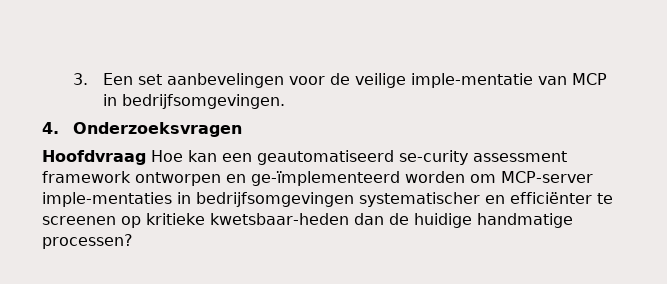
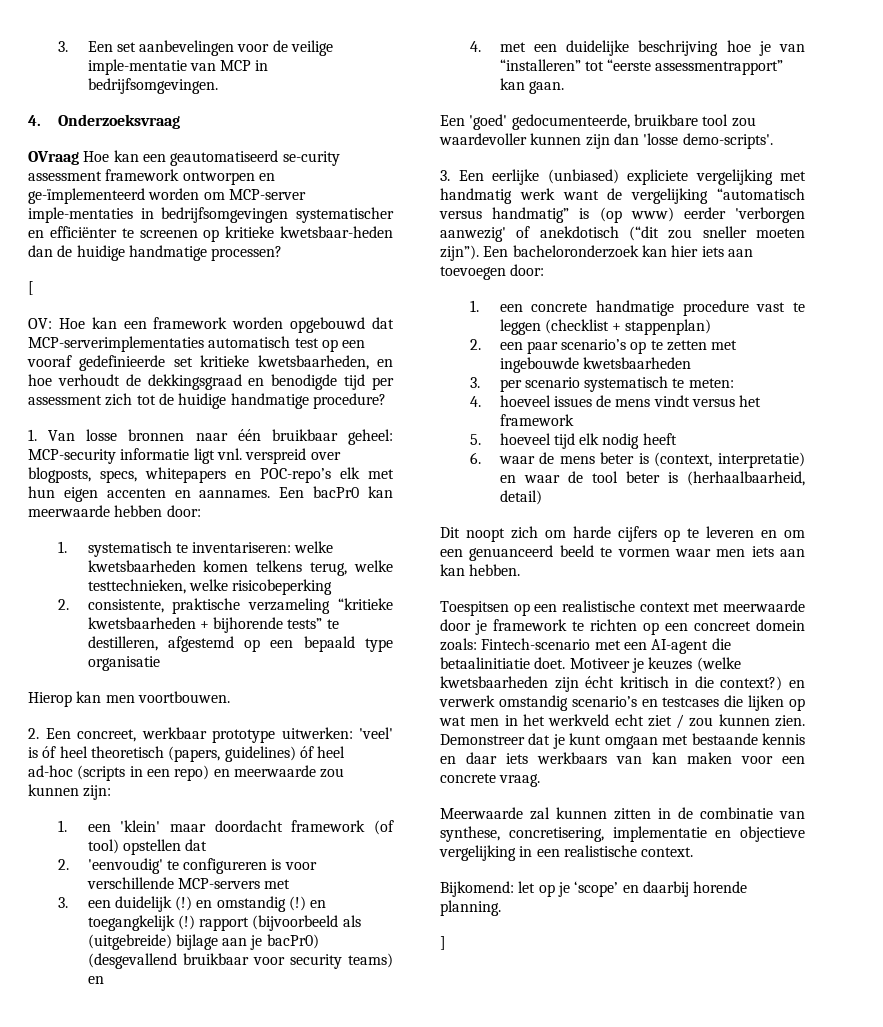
[72,122,242,137] [42,150,146,165] Onderzoeksvragen // Hoofdvraag -> [57,114,180,129] [28,151,79,165] Onderzoeksvraag // OVraag
(133, 241) none -> [28,281,34,295] [28,317,394,333] [28,336,366,352] [27,355,394,371] [28,374,394,390] [28,393,386,409] [28,429,393,445] [28,448,341,464] [28,467,394,483] [28,486,393,502] [28,505,201,517] [57,541,334,557] [87,560,393,576] [87,579,333,595] [57,598,394,614] [87,617,339,633] [87,636,393,652] [87,656,160,671] [28,691,230,707] [28,727,393,743] [28,746,346,762] [28,765,345,781] [28,784,112,800] [57,820,394,835] [87,839,208,855] [57,858,317,874] [86,877,291,889] [57,896,327,912] [87,915,361,931] [87,934,319,950] [87,953,393,969] [87,976,104,984] [469,40,805,56] [499,59,784,75] [499,78,564,94] [440,114,756,130] [439,133,773,149] [440,169,806,185] [440,188,805,204] [439,207,806,223] [440,226,805,242] [440,245,753,261] [440,264,545,280] [469,300,805,316] [499,319,712,335] [469,339,738,354] [499,357,691,373] [469,376,734,392] [469,395,762,407] [499,414,574,426] [469,433,677,449] [469,452,805,468] [499,471,805,486] [499,490,542,505] [440,526,805,542] [440,545,805,561] [440,564,521,576] [440,600,805,616] [440,619,805,635] [440,638,731,654] [440,657,741,673] [440,676,805,692] [439,695,805,711] [439,714,805,729] [440,733,805,749] [440,752,805,764] [440,773,541,787] [440,807,805,820] [440,826,805,842] [439,845,694,861] [440,881,748,897] [440,900,501,916] [440,936,446,950] // [ // OV: Hoe kan een framework worden opgebouwd dat MCP-serverimplementaties automatisch test op een vooraf gedefinieerde set kritieke kwetsbaarheden, en hoe verhoudt de dekkingsgraad en benodigde tijd per assessment zich tot de huidige handmatige procedure? // 1. Van losse bronnen naar één bruikbaar geheel: MCP-security informatie ligt vnl. verspreid over blogposts, specs, whitepapers en POC-repo’s elk met hun eigen accenten en aannames. Een bacPr0 kan meerwaarde hebben door: // 1. systematisch te inventariseren: welke kwetsbaarheden komen telkens terug, welke testtechnieken, welke risicobeperking // 2. consistente, praktische verzameling “kritieke kwetsbaarheden + bijhorende tests” te destilleren, afgestemd op een bepaald type organisatie // Hierop kan men voortbouwen. // 2. Een concreet, werkbaar prototype uitwerken: 'veel' is óf heel theoretisch (papers, guidelines) óf heel ad-hoc (scripts in een repo) en meerwaarde zou kunnen zijn: // 1. een 'klein' maar doordacht framework (of tool) opstellen dat // 2. 'eenvoudig' te configureren is voor verschillende MCP-servers met // 3. een duidelijk (!) en omstandig (!) en toegangkelijk (!) rapport (bijvoorbeeld als (uitgebreide) bijlage aan je bacPr0) (desgevallend bruikbaar voor security teams) en // 4. met een duidelijke beschrijving hoe je van “installeren” tot “eerste assessmentrapport” kan gaan. // Een 'goed' gedocumenteerde, bruikbare tool zou waardevoller kunnen zijn dan 'losse demo-scripts'. // 3. Een eerlijke (unbiased) expliciete vergelijking met handmatig werk want de vergelijking “automatisch versus handmatig” is (op www) eerder 'verborgen aanwezig' of anekdotisch (“dit zou sneller moeten zijn”). Een bacheloronderzoek kan hier iets aan toevoegen door: // 1. een concrete handmatige procedure vast te leggen (checklist + stappenplan) // 2. een paar scenario’s op te zetten met ingebouwde kwetsbaarheden // 3. per scenario systematisch te meten: // 4. hoeveel issues de mens vindt versus het framework // 5. hoeveel tijd elk nodig heeft // 6. waar de mens beter is (context, interpretatie) en waar de tool beter is (herhaalbaarheid, detail) // Dit noopt zich om harde cijfers op te leveren en om een genuanceerd beeld te vormen waar men iets aan kan hebben. // Toespitsen op een realistische context met meerwaarde door je framework te richten op een concreet domein zoals: Fintech-scenario met een AI-agent die betaalinitiatie doet. Motiveer je keuzes (welke kwetsbaarheden zijn écht kritisch in die context?) en verwerk omstandig scenario’s en testcases die lijken op wat men in het werkveld echt ziet / zou kunnen zien. Demonstreer dat je kunt omgaan met bestaande kennis en daar iets werkbaars van kan maken voor een concrete vraag. // Meerwaarde zal kunnen zitten in de combinatie van synthese, concretisering, implementatie en objectieve vergelijking in een realistische context. // Bijkomend: let op je ‘scope’ en daarbij horende planning. // ]

